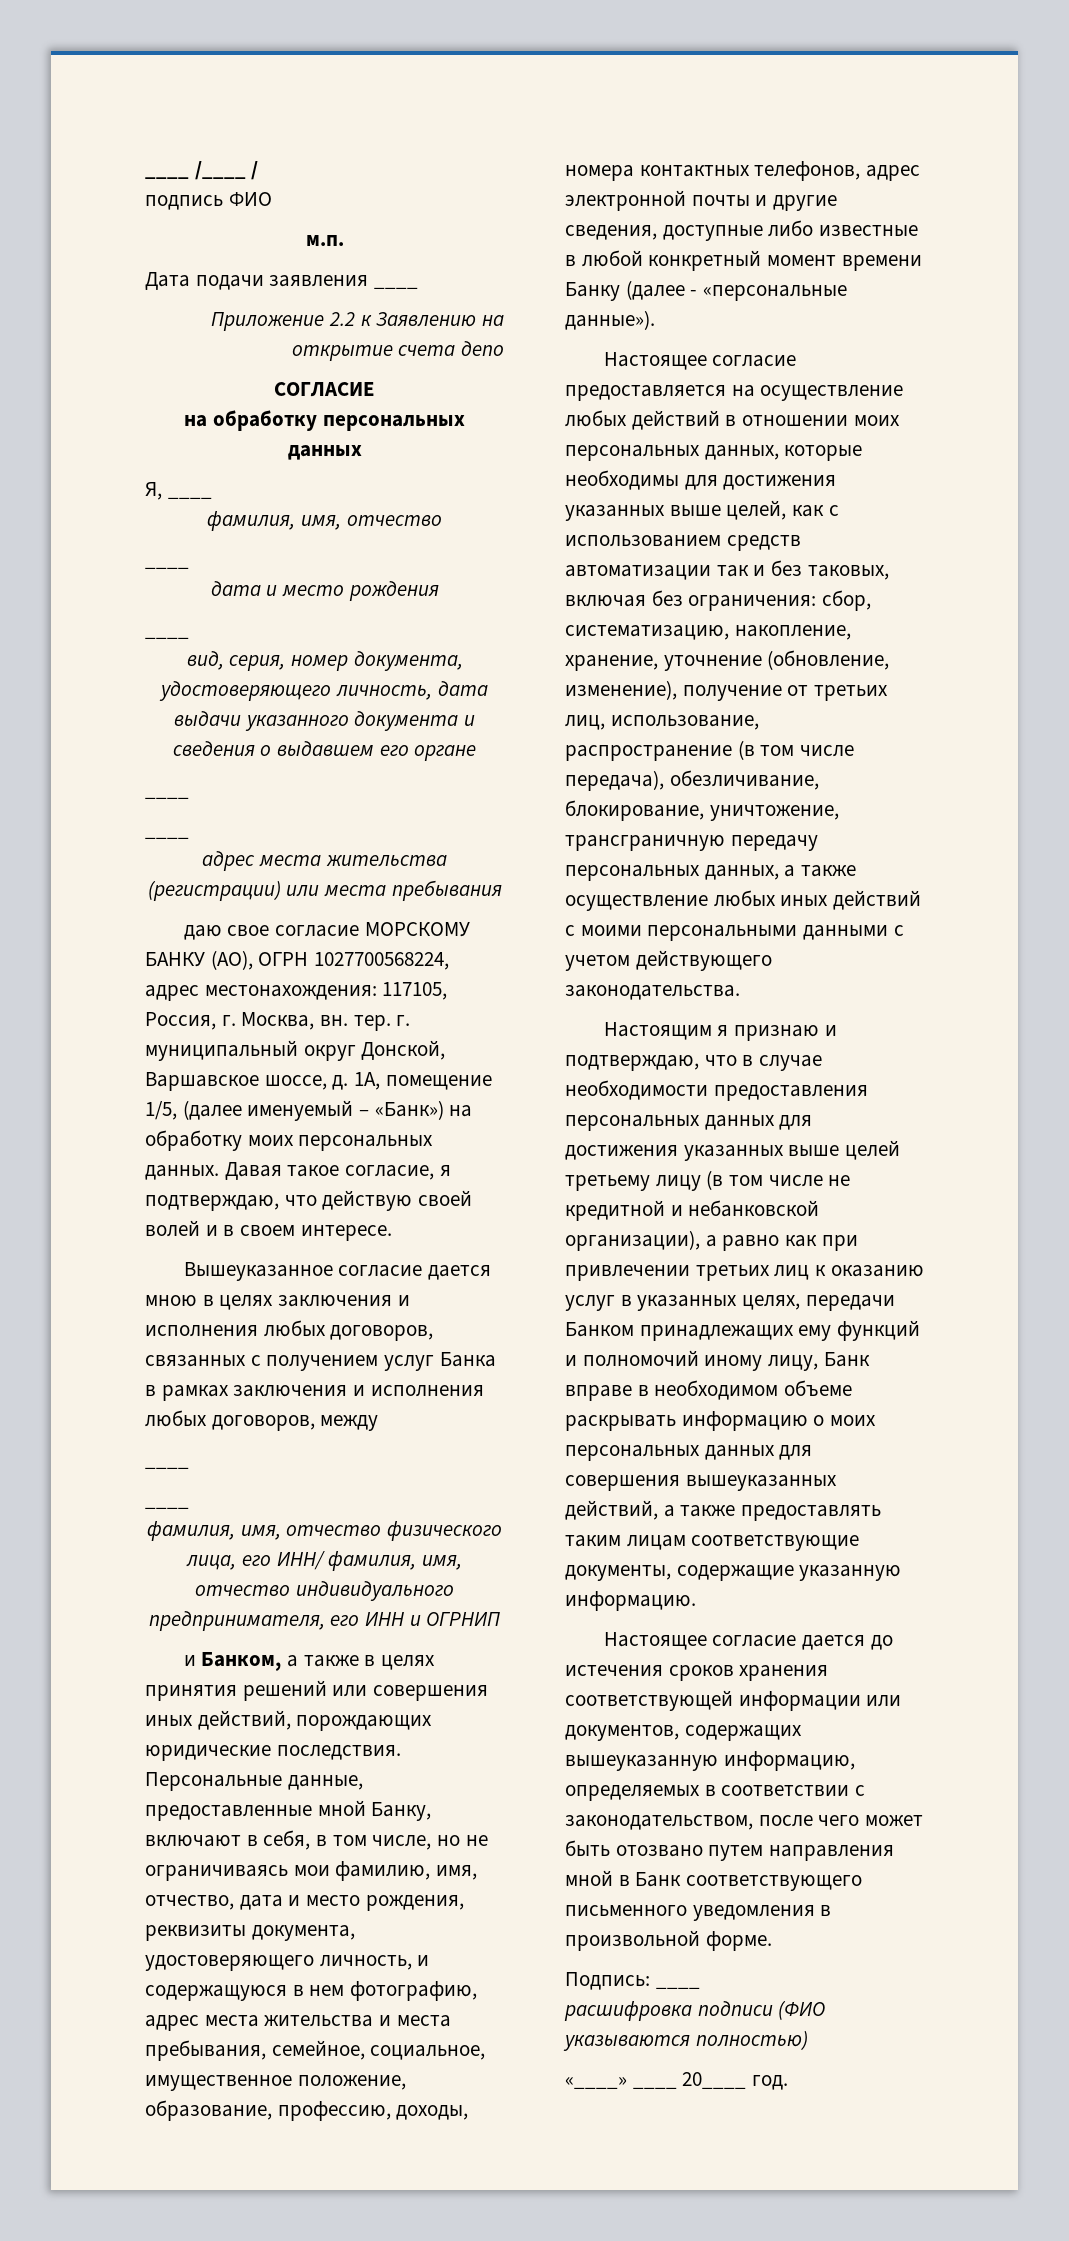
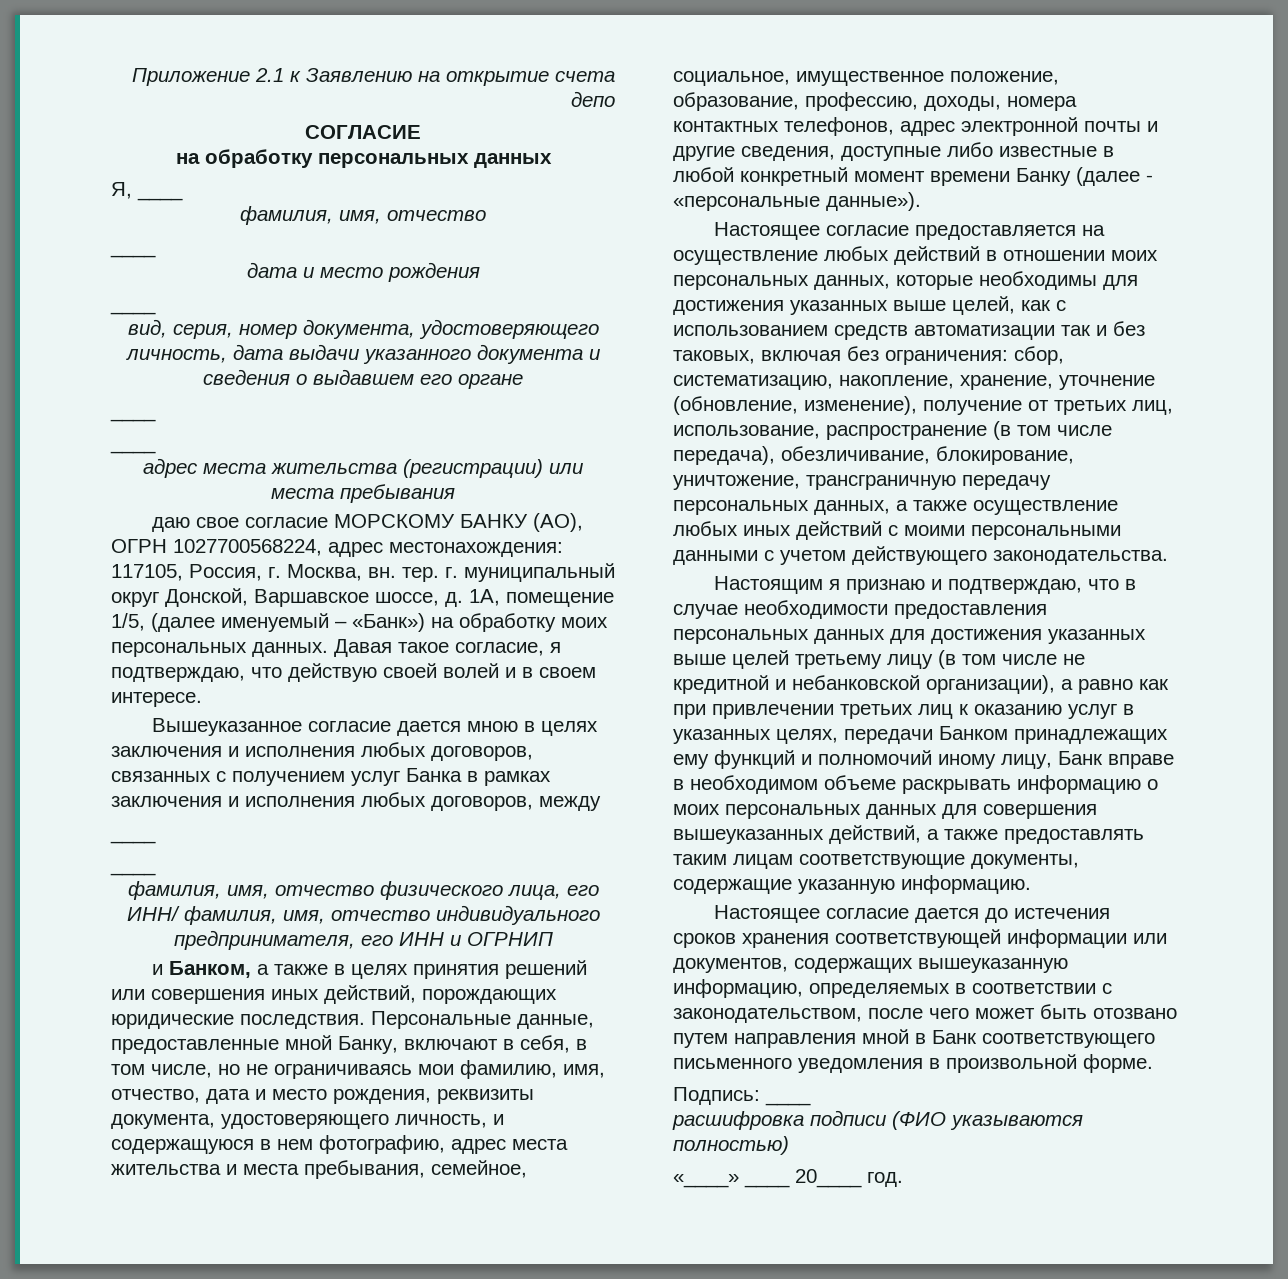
[145,161,259,180] [145,192,272,210] [305,235,344,246] [145,272,419,290] [211,312,355,331] ____ /____ / // подпись ФИО // м.п. // Дата подачи заявления ____ // Приложение 2.2 -> [132,68,284,86] Приложение 2.1

